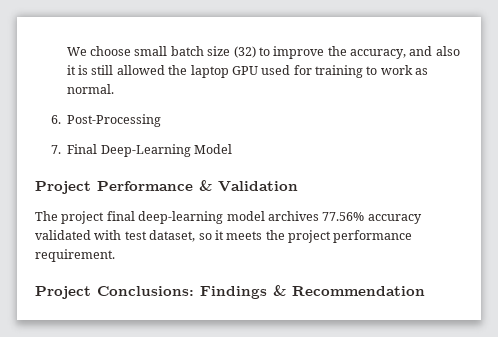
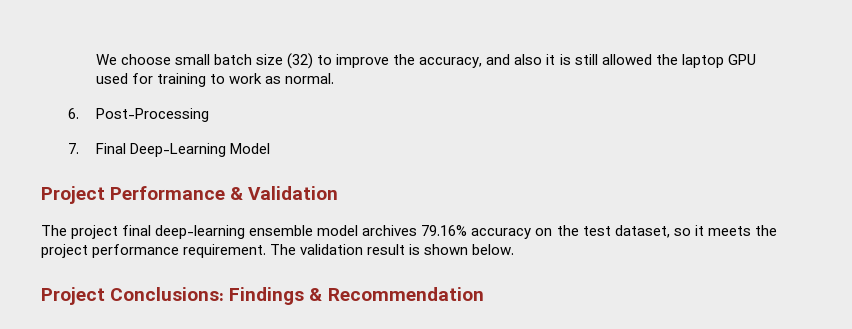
(224, 217) none -> [249,225,314,236] ensemble
[322,212,422,224] [35,230,122,240] 77.56% accuracy validated with -> [421,225,579,239] 79.16% accuracy on the
(115, 255) none -> [270,244,515,255] The validation result is shown below.

